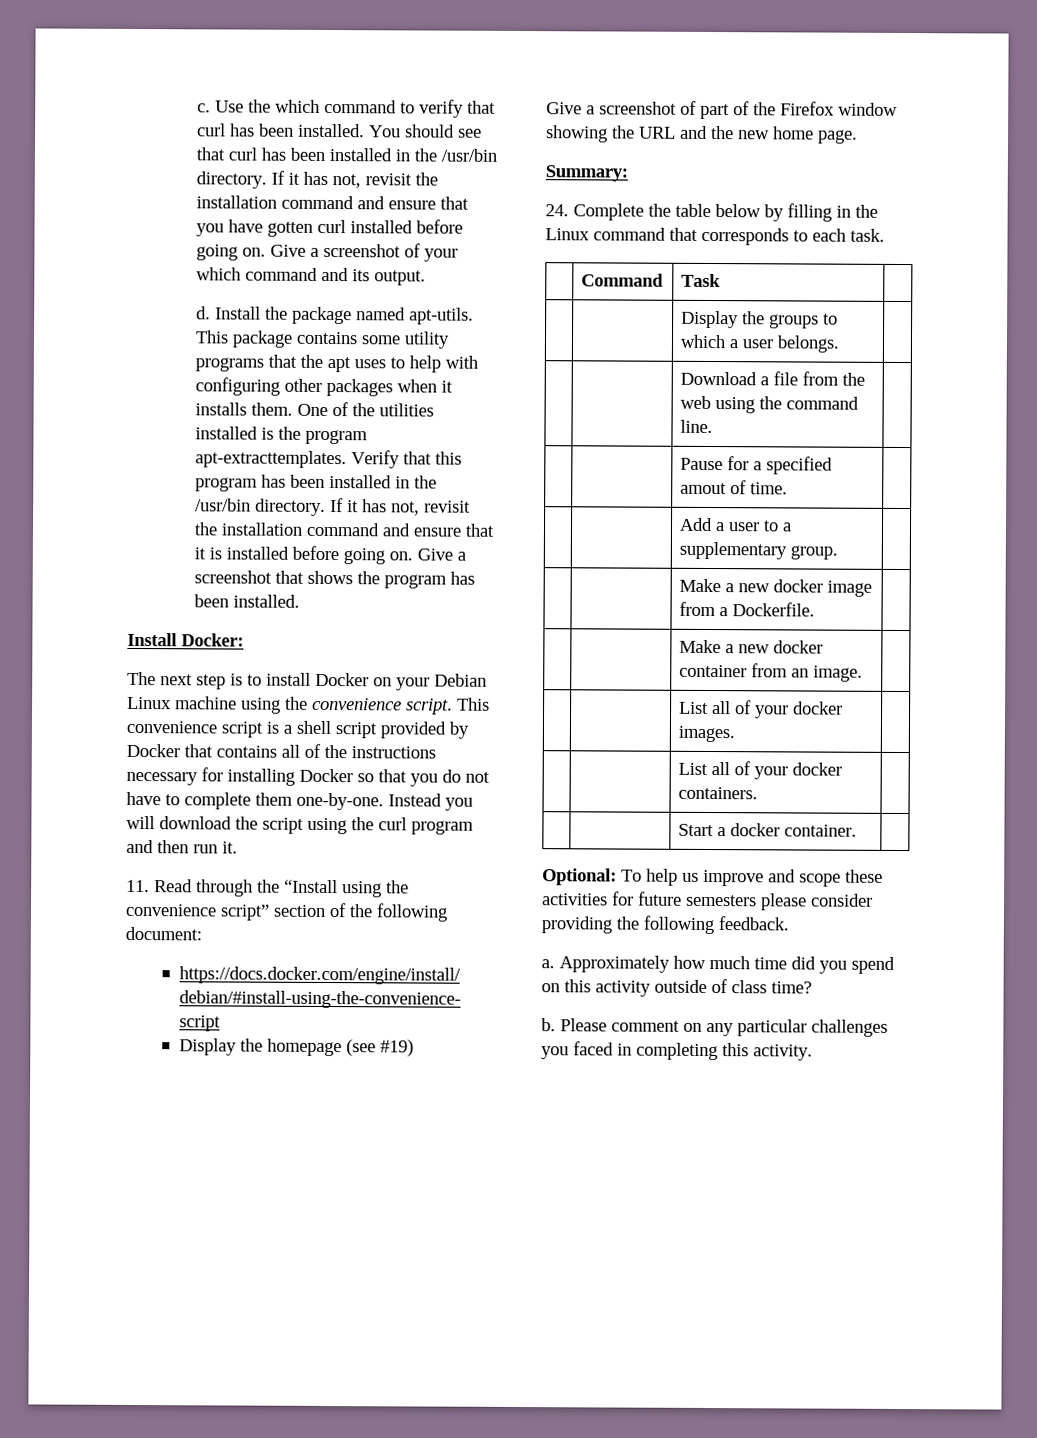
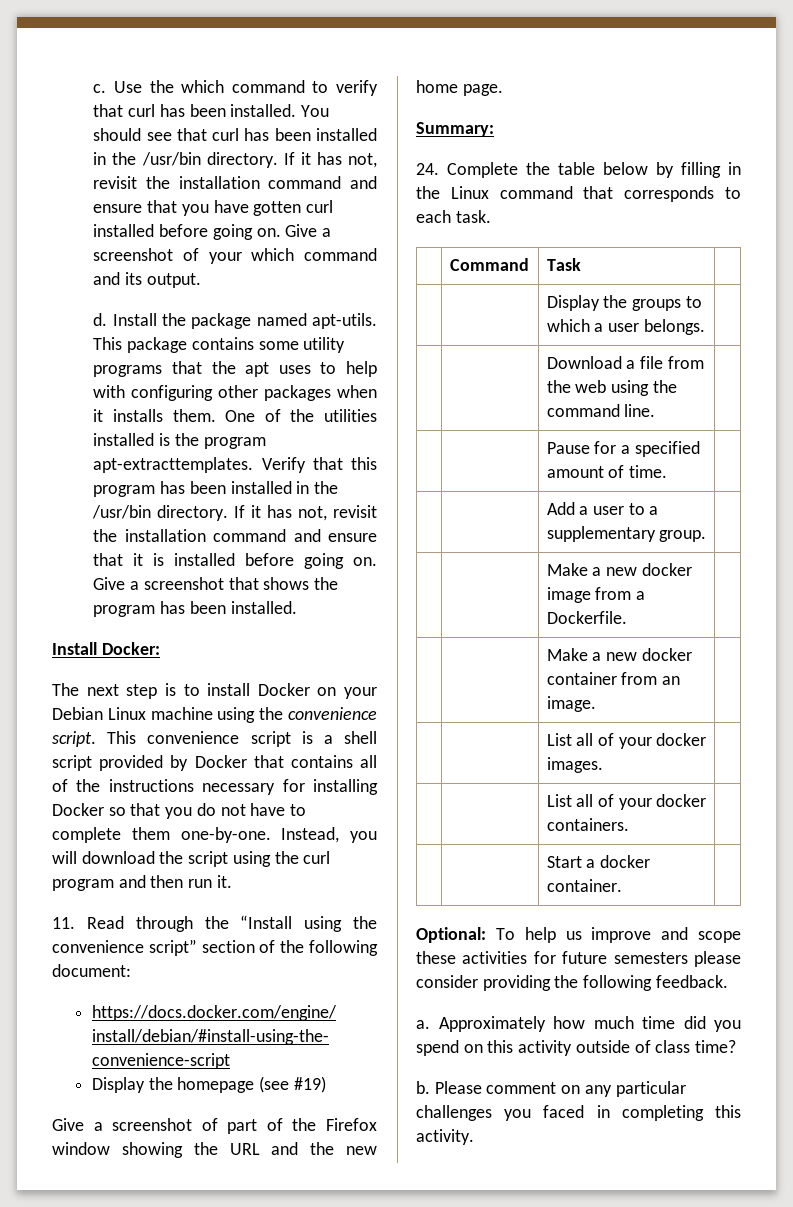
[388,793,442,807] Instead -> [281,827,340,843] Instead,
[680,482,728,495] amout -> [546,466,604,478] amount

